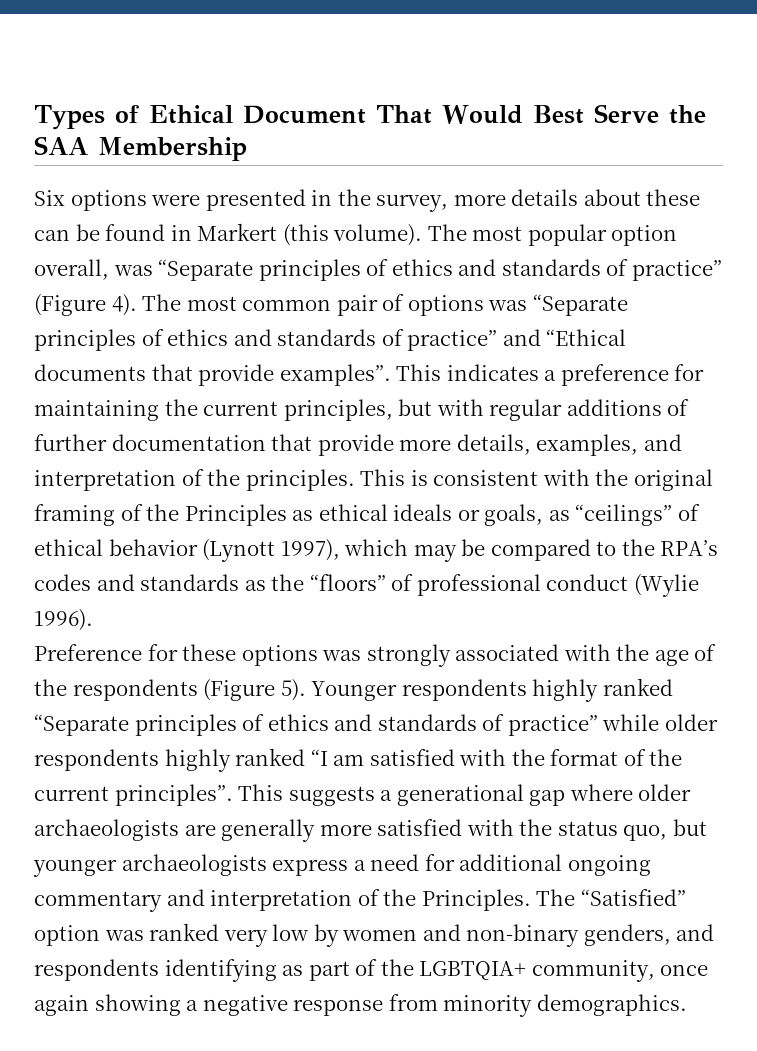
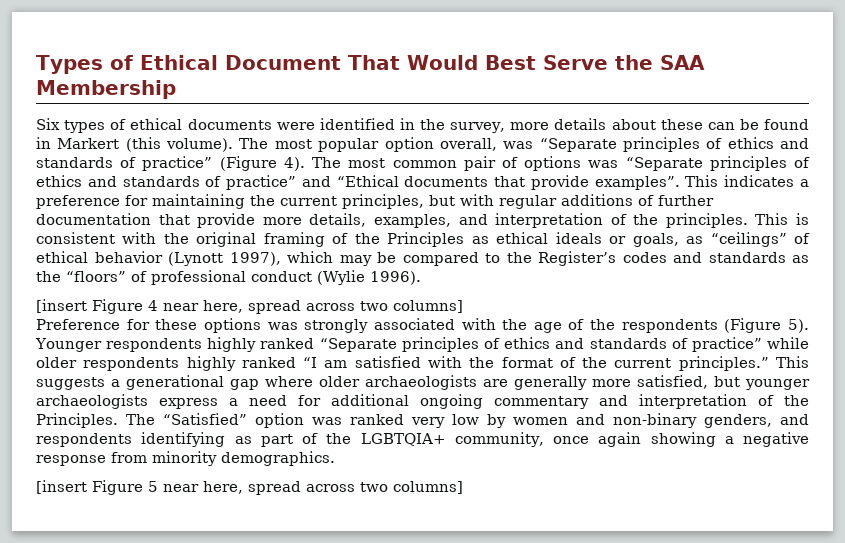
[70,189,306,211] options were presented -> [64,118,395,133] types of ethical documents were identified
[660,540,719,556] RPA’s -> [538,251,616,266] Register’s
(93, 620) none -> [36,299,463,314] // [insert Figure 4 near here, spread across two columns]
[114,784,233,806] principles”. -> [678,356,769,371] principles.”
[377,819,668,841] satisfied with the status quo, -> [637,375,708,389] satisfied,
(687, 1005) none -> [36,480,463,495] // [insert Figure 5 near here, spread across two columns]

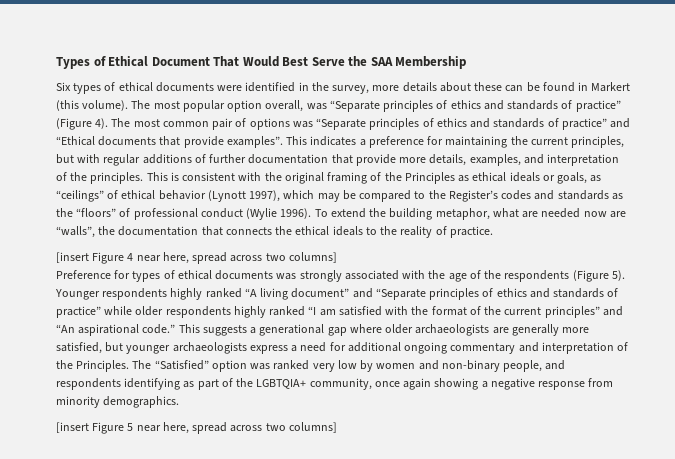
(421, 278) none -> [314,208,626,220] [56,226,493,238] To extend the building metaphor, what are needed now are “walls”, the documentation that connects the ethical ideals to the reality of practice.
[155,318,261,333] these options -> [132,270,274,282] types of ethical documents
(315, 343) none -> [244,288,373,300] “A living document” and
[678,356,769,371] principles.” -> [544,306,623,318] [56,324,176,336] principles” and “An aspirational code.”
[704,414,772,428] genders, -> [503,360,543,372] people,

